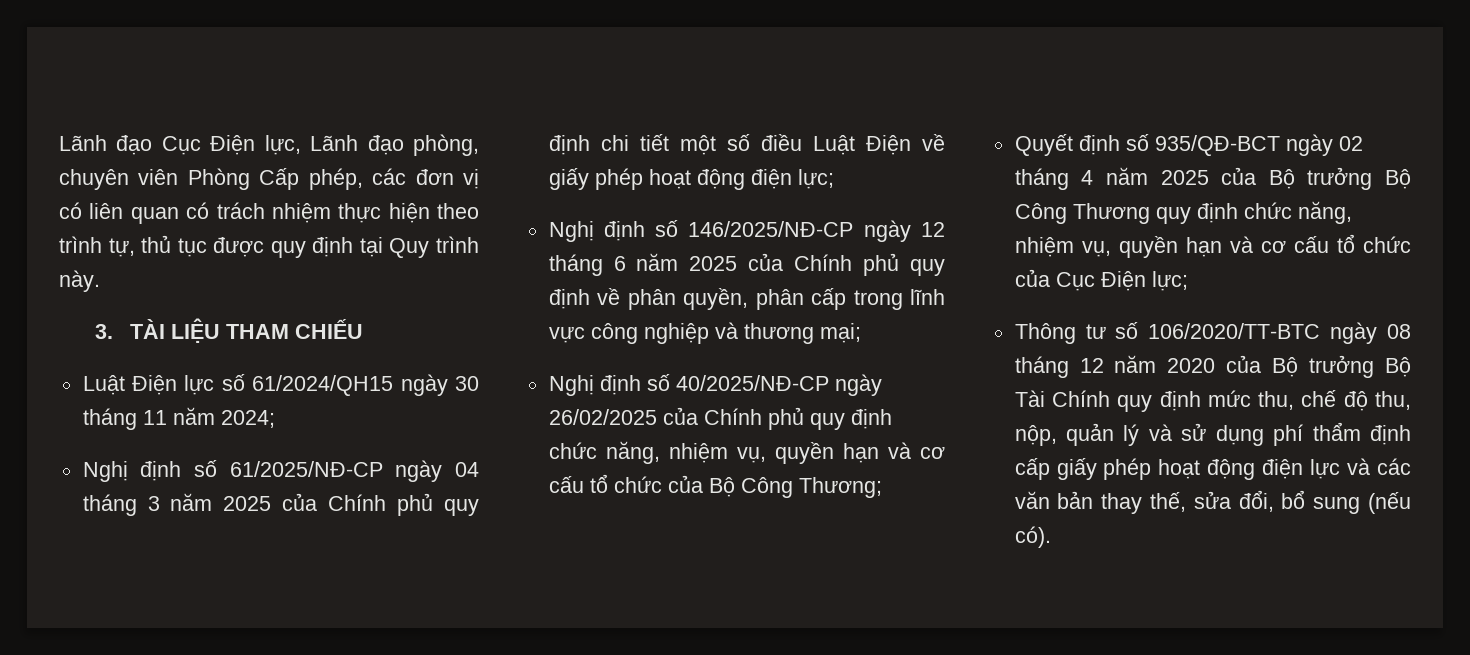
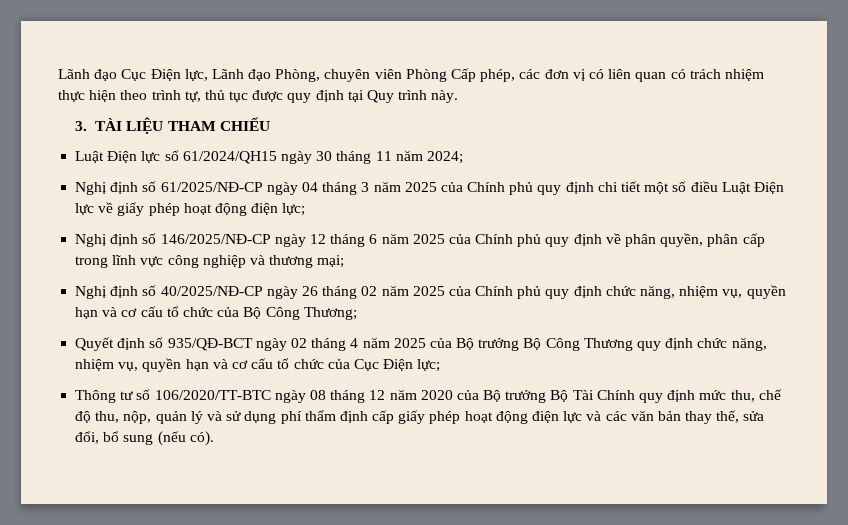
[413,134,479,156] phòng, -> [275,69,321,82] Phòng,
(911, 145) none -> [75,203,95,215] lực
[548,409,657,425] 26/02/2025 -> [301,285,445,299] 26 tháng 02 năm 2025

